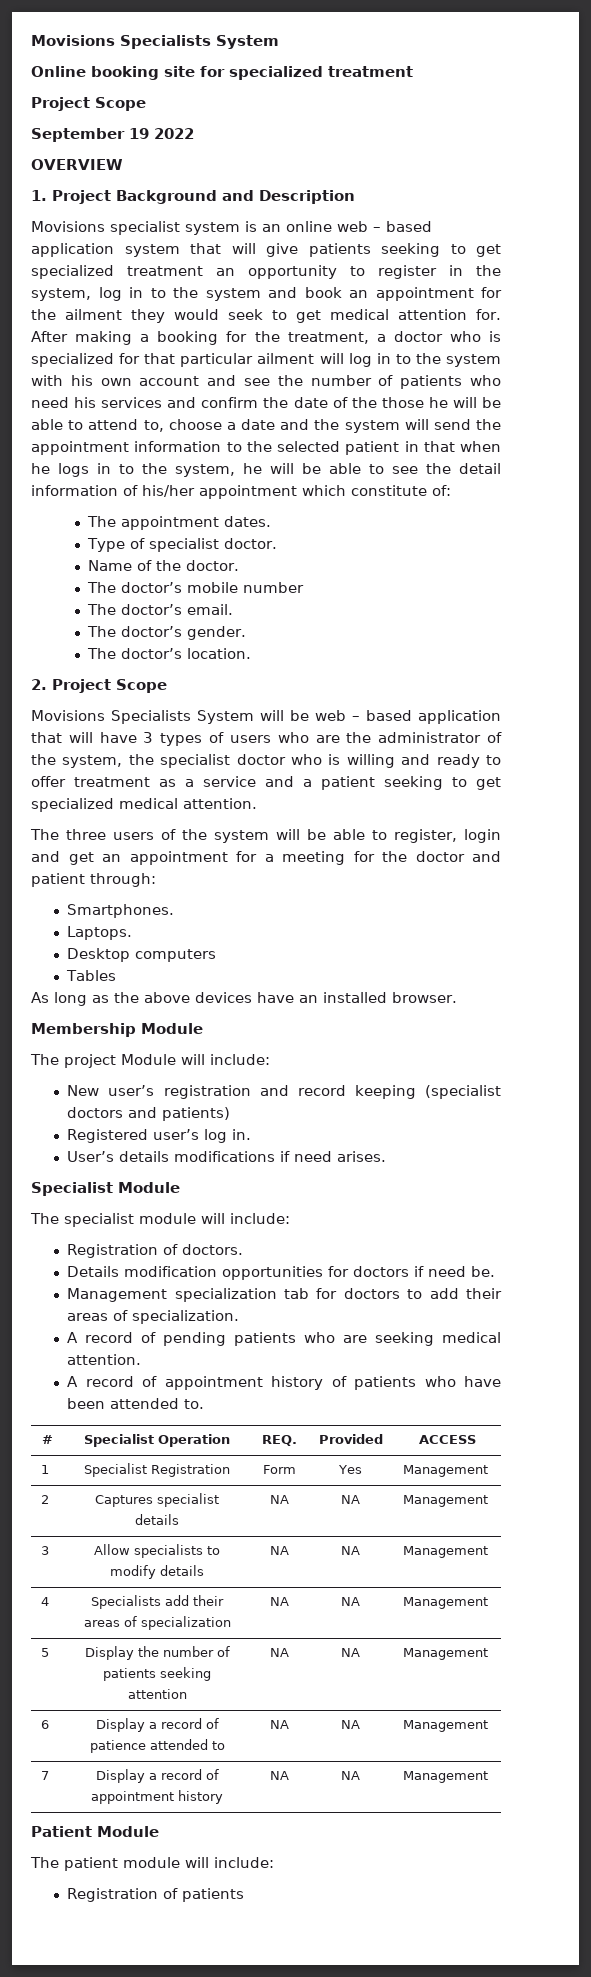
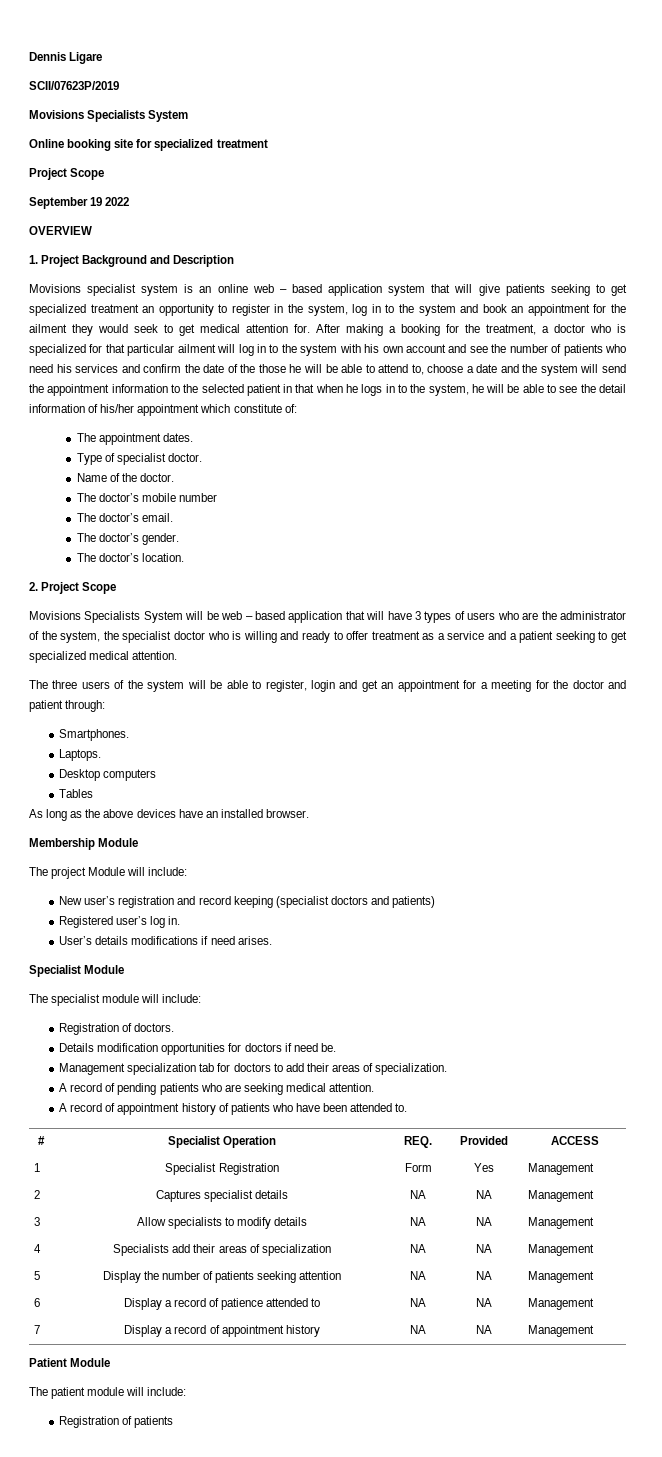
(31, 40) none -> [29,52,103,64] [29,81,119,90] Dennis Ligare // SCII/07623P/2019 //

